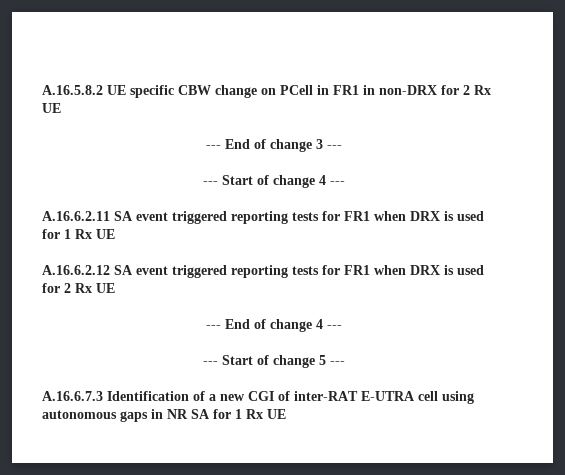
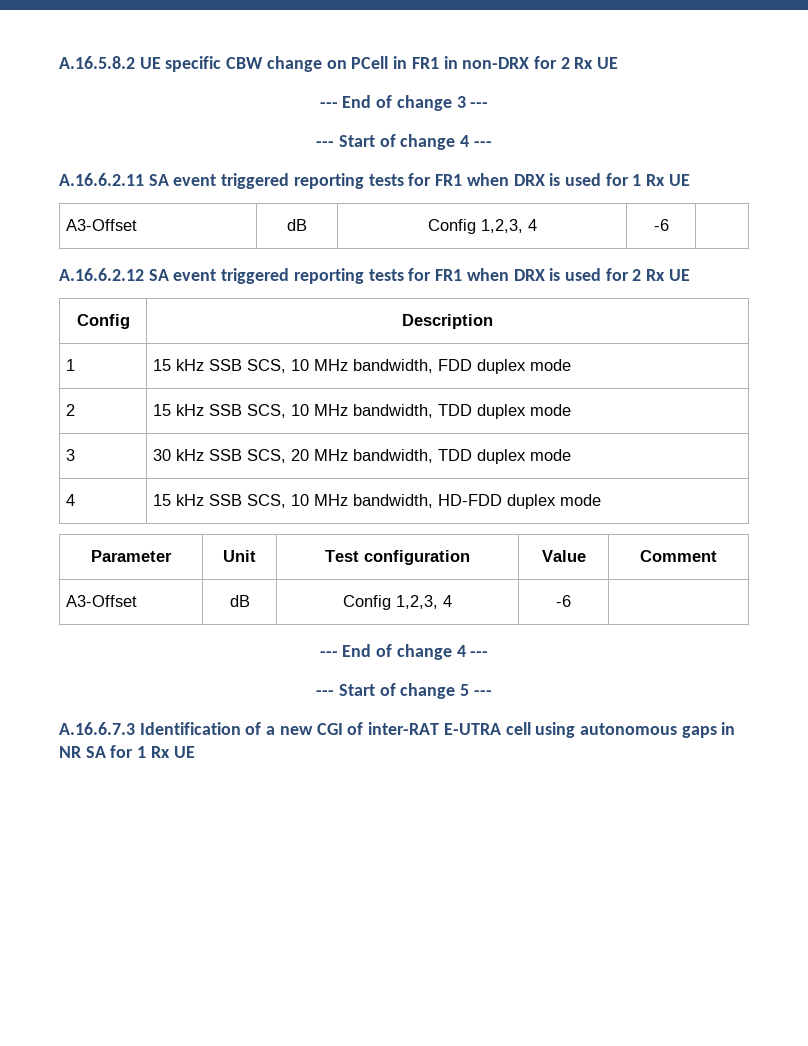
(115, 234) none -> [66,219,138,231] [287,219,307,231] [427,219,537,234] [653,219,669,231] // A3-Offset | dB | Config 1,2,3, 4 | -6 |
(115, 288) none -> [76,314,130,329] [402,314,493,329] [66,359,76,371] [153,359,572,374] [66,404,76,416] [153,404,572,419] [66,449,76,461] [153,449,572,464] [66,494,76,506] [153,494,602,509] [91,550,172,562] [223,550,256,562] [325,550,470,565] [541,550,586,562] [640,550,717,562] [66,595,138,607] [229,595,250,607] [343,595,452,610] [556,595,571,607] // Config | Description // 1 | 15 kHz SSB SCS, 10 MHz bandwidth, FDD duplex mode // 2 | 15 kHz SSB SCS, 10 MHz bandwidth, TDD duplex mode // 3 | 30 kHz SSB SCS, 20 MHz bandwidth, TDD duplex mode // 4 | 15 kHz SSB SCS, 10 MHz bandwidth, HD-FDD duplex mode // Parameter | Unit | Test configuration | Value | Comment // A3-Offset | dB | Config 1,2,3, 4 | -6 |

